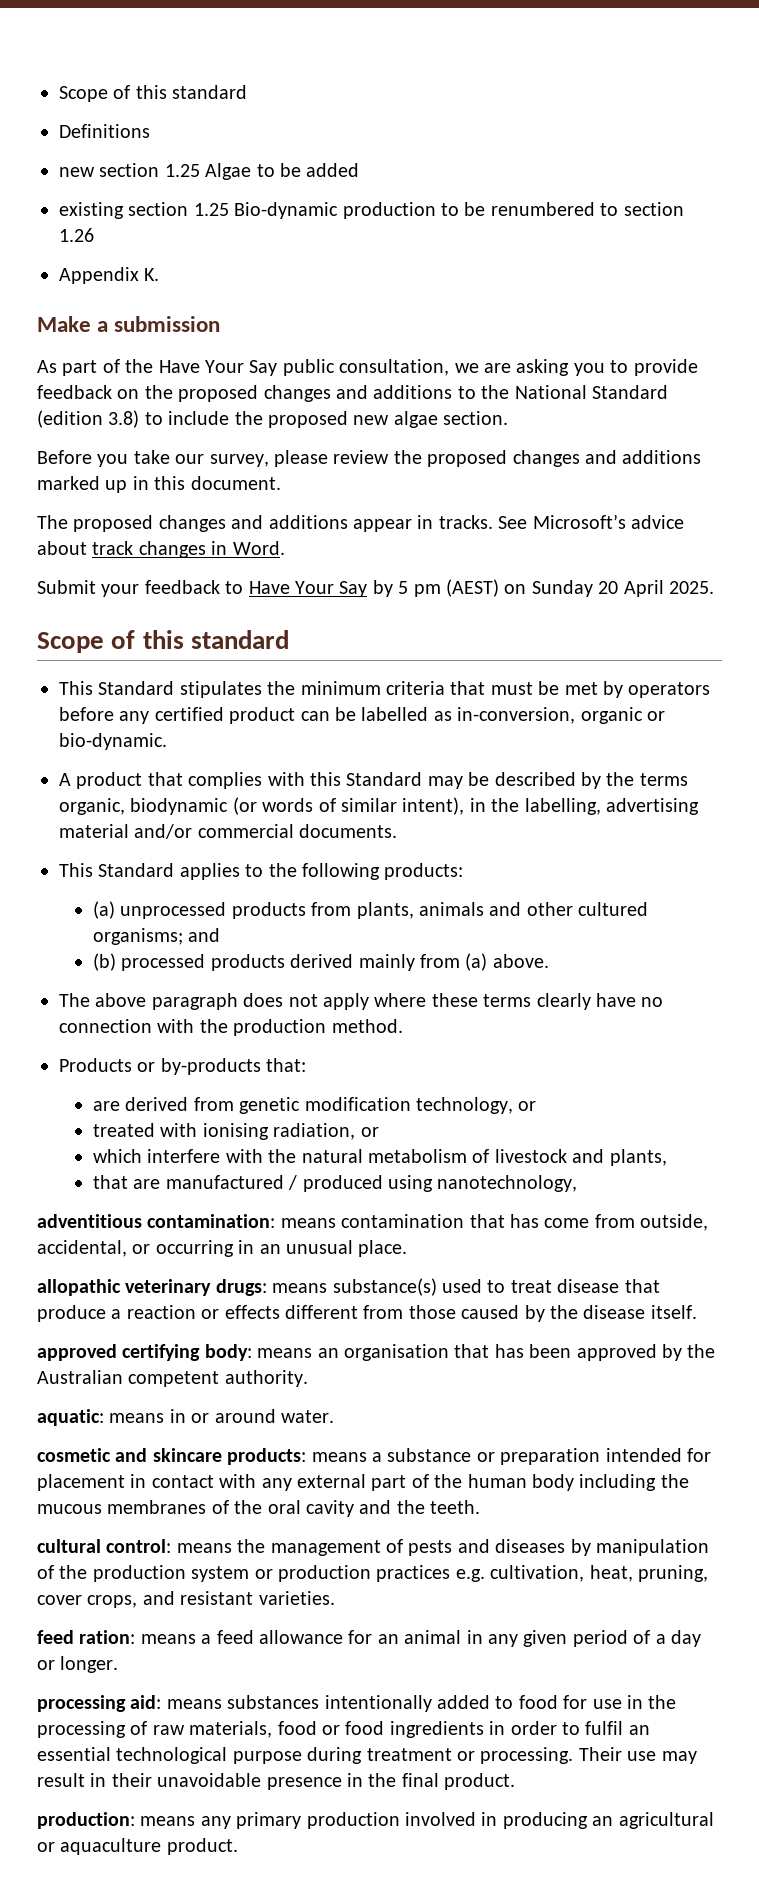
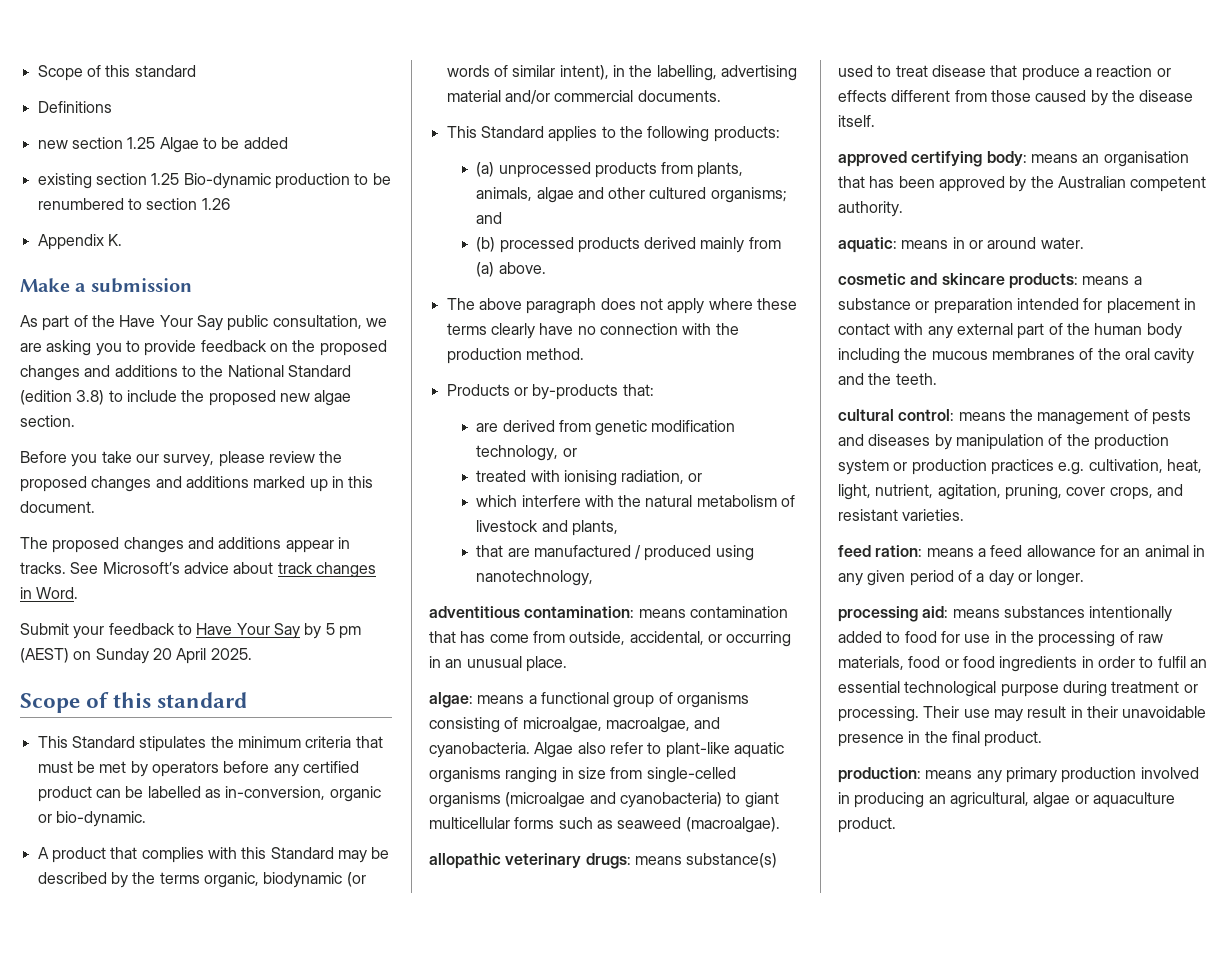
[418,902,484,916] animals -> [476,187,574,203] animals, algae
(408, 1248) none -> [429,692,749,708] [429,717,721,733] [429,742,784,758] [429,767,736,783] [429,792,779,808] [429,817,780,833] // algae: means a functional group of organisms consisting of microalgae, macroalgae, and cyanobacteria. Algae also refer to plant-like aquatic organisms ranging in size from single-celled organisms (microalgae and cyanobacteria) to giant multicellular forms such as seaweed (macroalgae).
(633, 1573) none -> [838,484,1001,500] light, nutrient, agitation,
[618,1812,714,1829] agricultural -> [949,792,1071,808] agricultural, algae

